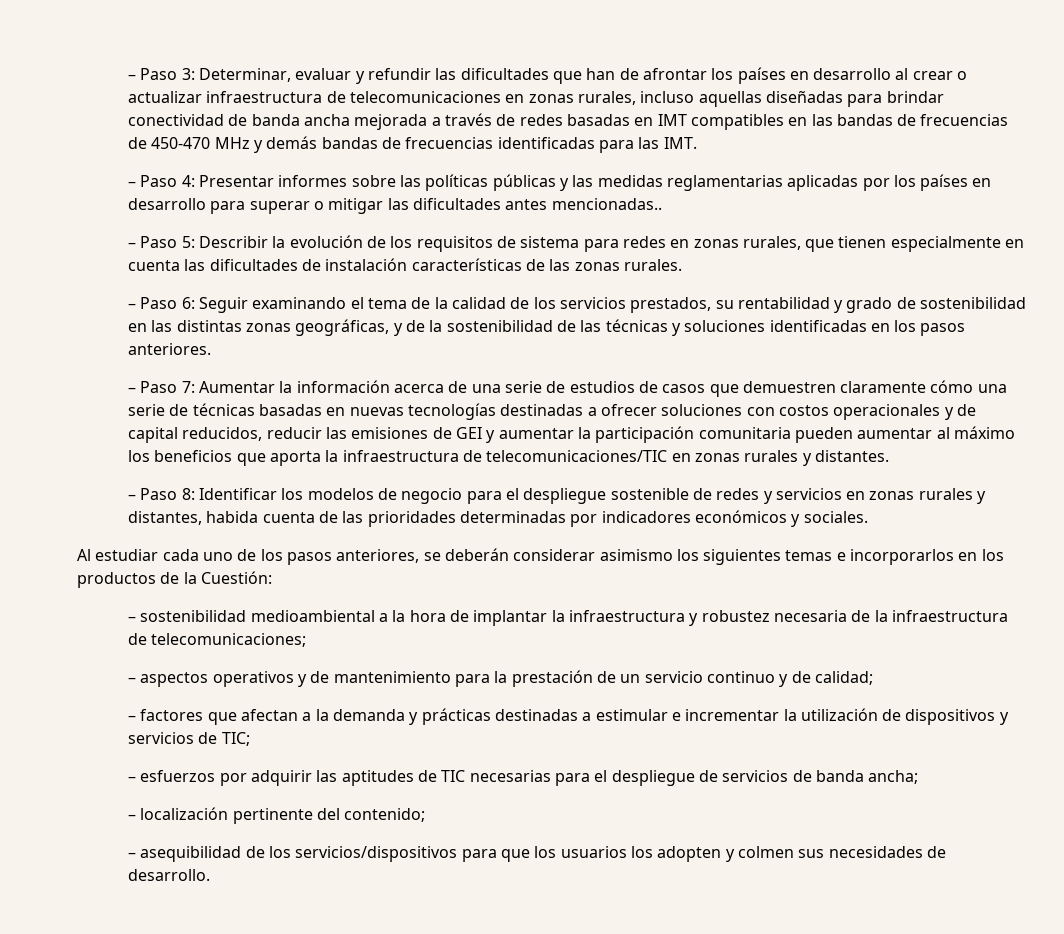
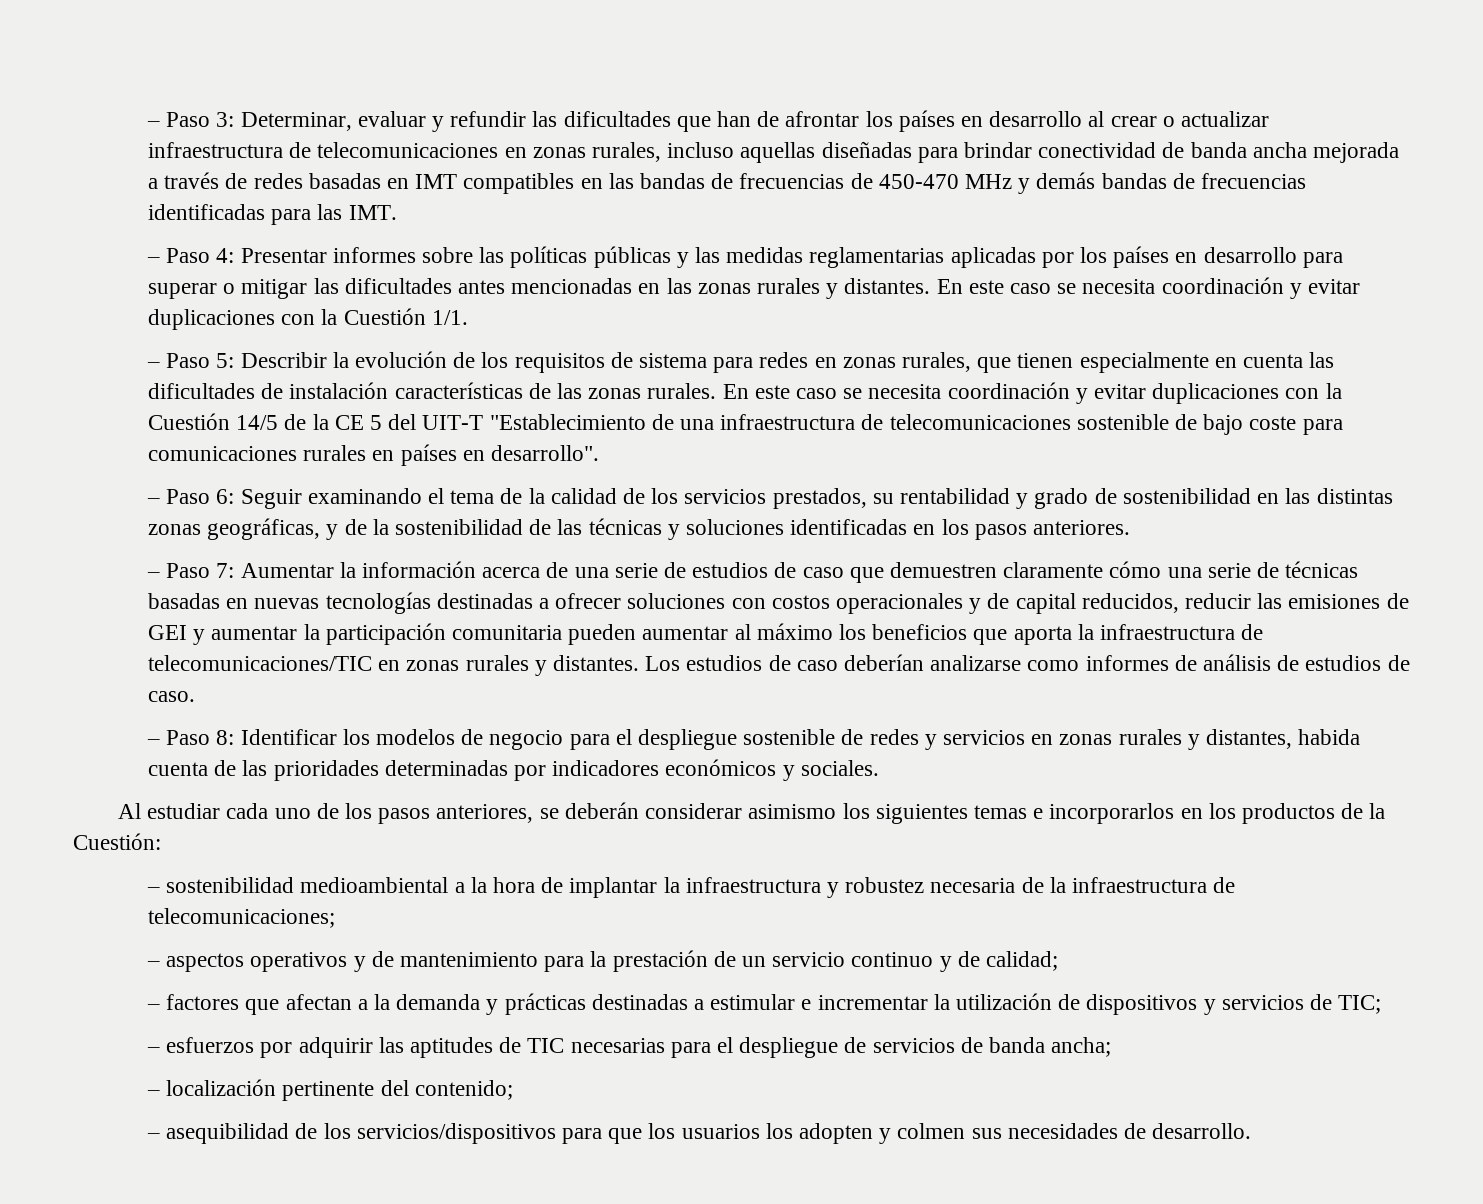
[551,198,662,210] mencionadas.. -> [511,277,1361,299] [147,308,468,330] mencionadas en las zonas rurales y distantes. En este caso se necesita coordinación y evitar duplicaciones con la Cuestión 1/1.
(682, 265) none -> [722,382,1342,404] [147,413,1343,435] [147,444,599,466] En este caso se necesita coordinación y evitar duplicaciones con la Cuestión 14/5 de la CE 5 del UIT-T "Establecimiento de una infraestructura de telecomunicaciones sostenible de bajo coste para comunicaciones rurales en países en desarrollo".
[662,384,706,393] casos -> [802,567,844,578] caso
(889, 456) none -> [645,654,1410,671] [147,691,195,702] Los estudios de caso deberían analizarse como informes de análisis de estudios de caso.

